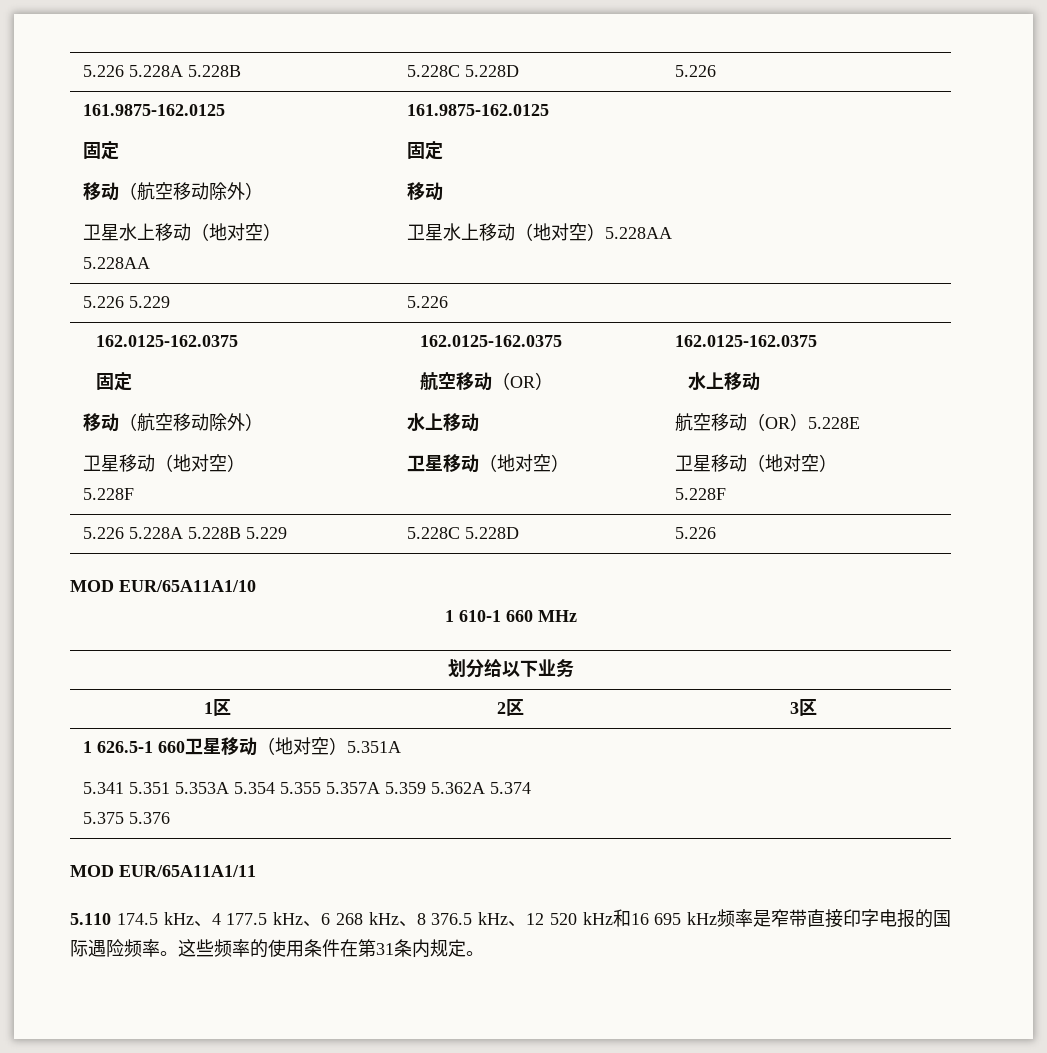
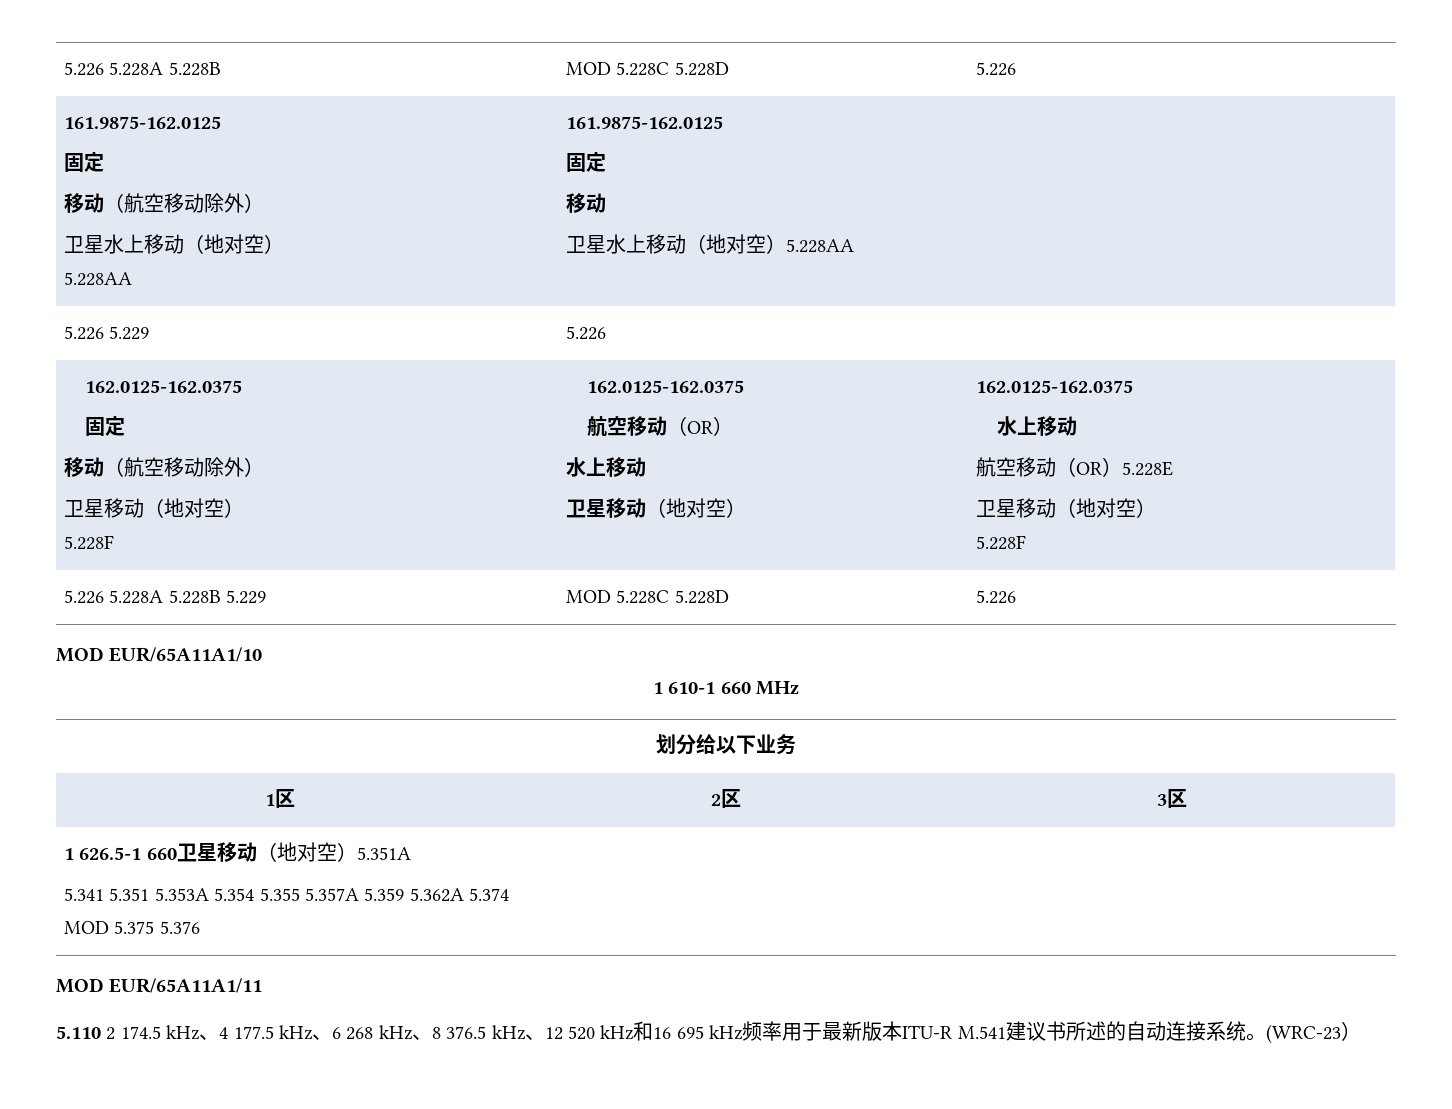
(242, 71) none -> [566,62,612,75] MOD
(288, 533) none -> [566,590,612,603] MOD
(532, 788) none -> [64,921,110,934] MOD
(111, 919) none -> [106,1027,116,1040] 2
[753,909,951,928] [70,939,484,958] 是窄带直接印字电报的国际遇险频率。这些频率的使用条件在第31条内规定。 -> [782,1021,1361,1044] 用于最新版本ITU-R M.541建议书所述的自动连接系统。(WRC-23）

